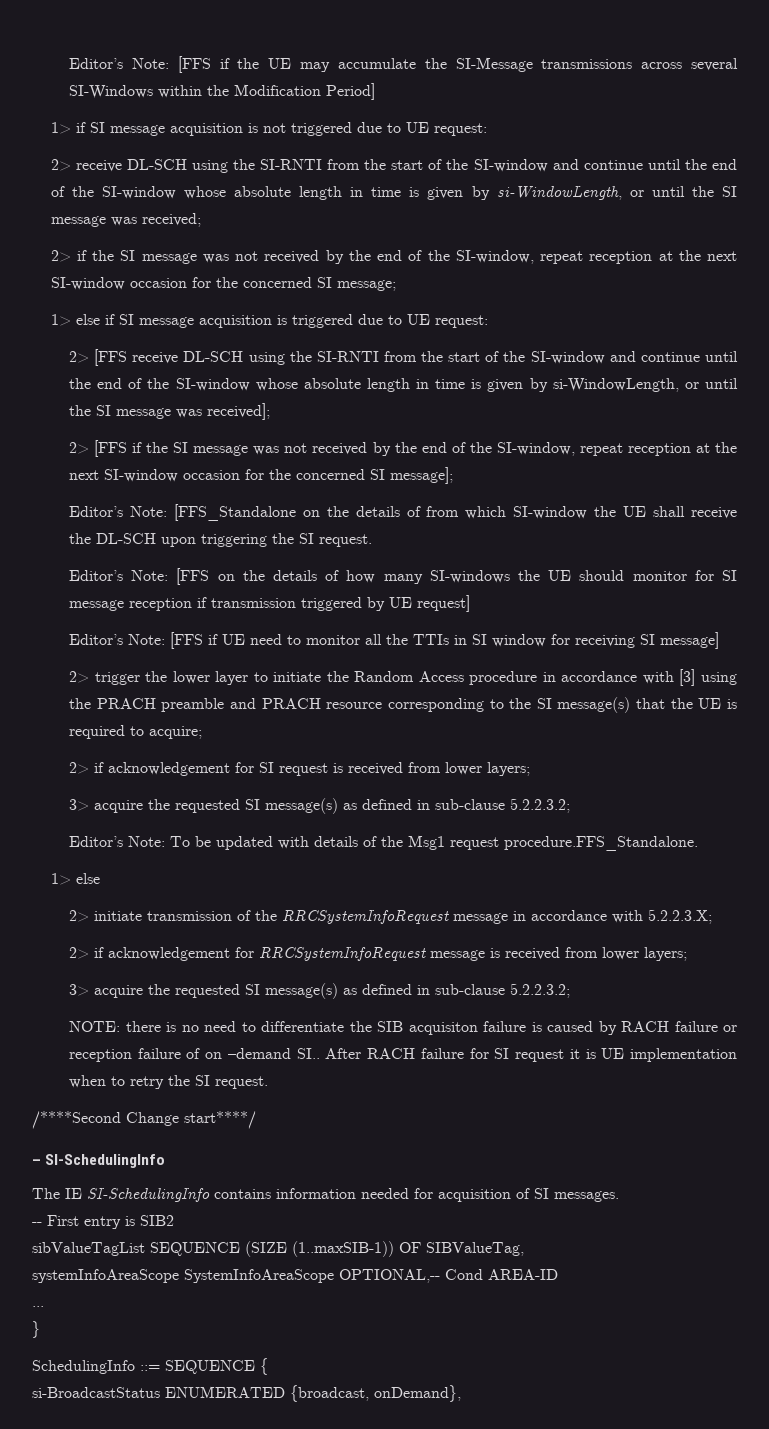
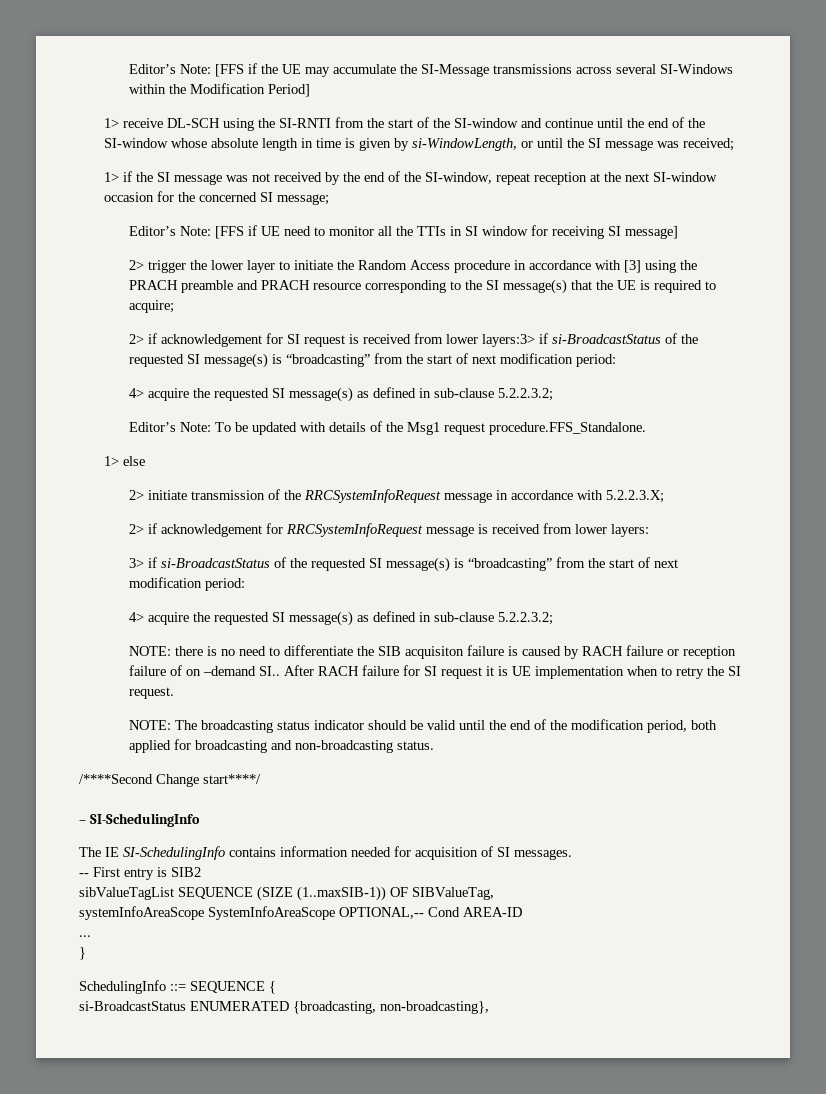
[75,122,487,136] [50,159,71,171] if SI message acquisition is not triggered due to UE request: // 2> -> (120, 123) none
[50,250,71,262] 2> -> [104,172,120,182] 1>
[50,314,488,328] [69,349,738,366] [69,378,738,392] [69,403,271,420] [69,440,737,457] [69,467,454,484] [69,504,737,521] [69,533,373,547] [69,568,738,585] [69,595,471,612] // 1> else if SI message acquisition is triggered due to UE request: // 2> [FFS receive DL-SCH using the SI-RNTI from the start of the SI-window and continue until the end of the SI-window whose absolute length in time is given by si-WindowLength, or until the SI message was received]; // 2> [FFS if the SI message was not received by the end of the SI-window, repeat reception at the next SI-window occasion for the concerned SI message]; // Editor’s Note: [FFS_Standalone on the details of from which SI-window the UE shall receive the DL-SCH upon triggering the SI request. // Editor’s Note: [FFS on the details of how many SI-windows the UE should monitor for SI message reception if transmission triggered by UE request] -> (330, 199) none
[487,762,531,776] [69,799,90,811] layers; // 3> -> [482,333,699,347] [129,353,617,368] [129,388,145,398] layers:3> if si-BroadcastStatus of the requested SI message(s) is “broadcasting” from the start of next modification period: // 4>
[644,947,688,961] [69,984,90,996] layers; // 3> -> [611,524,650,537] [129,557,679,572] [129,577,246,591] [129,612,145,622] layers: // 3> if si-BroadcastStatus of the requested SI message(s) is “broadcasting” from the start of next modification period: // 4>
(269, 1082) none -> [129,719,718,733] [129,739,435,753] // NOTE: The broadcasting status indicator should be valid until the end of the modification period, both applied for broadcasting and non-broadcasting status.
[290,1385,461,1402] {broadcast, onDemand}, -> [293,1001,489,1014] {broadcasting, non-broadcasting},

